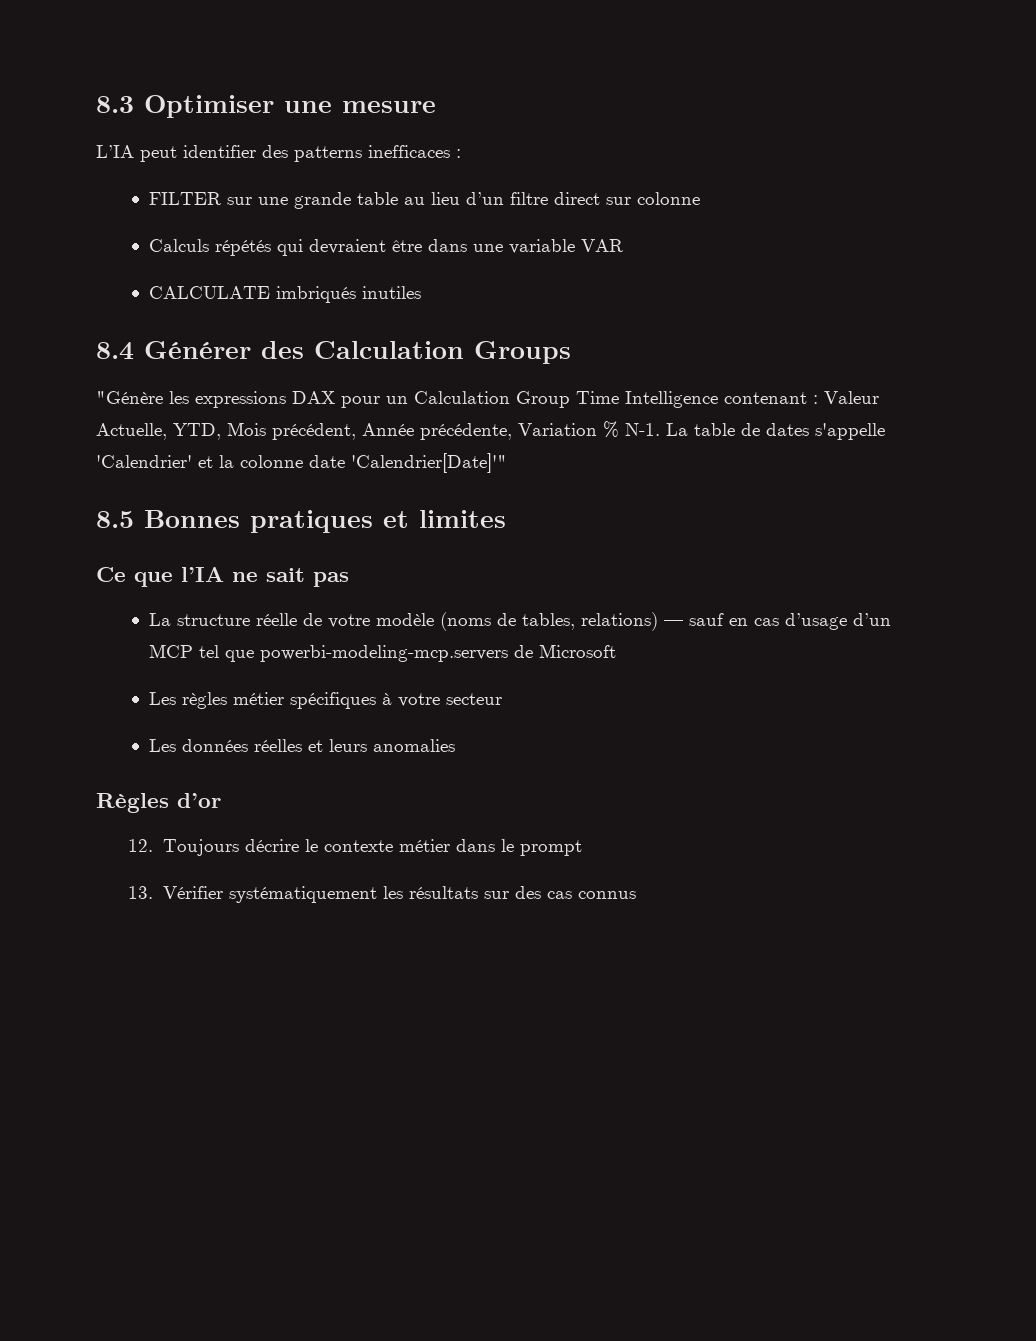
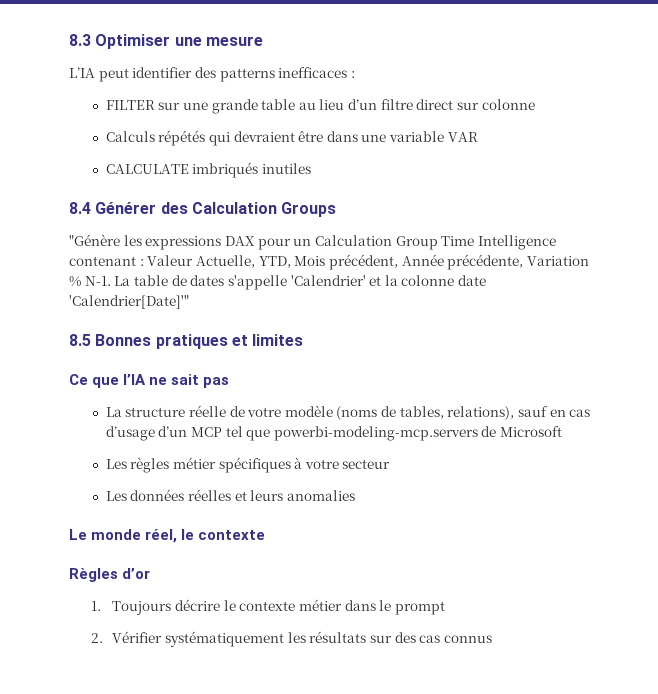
[581,612,684,631] relations) — -> [447,406,515,420] relations),
(456, 745) none -> [69,529,266,543] // Le monde réel, le contexte
[128,839,154,852] 12. -> [90,601,101,611] 1.
[128,886,154,899] 13. -> [90,633,103,643] 2.

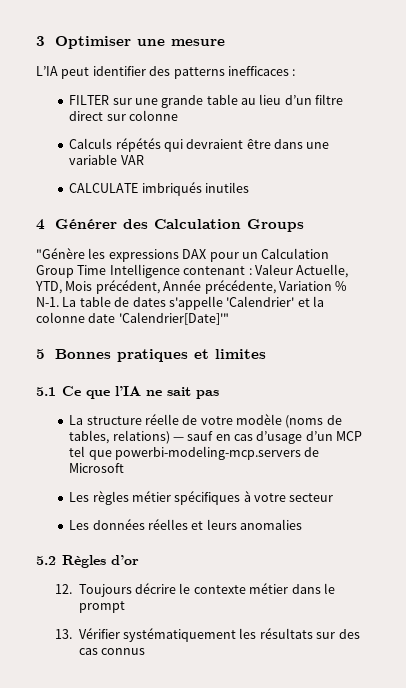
[69,34,91,46] 8.3 -> [36,36,45,46] 3
[69,202,91,214] 8.4 -> [36,219,45,230] 4
[69,334,91,346] 8.5 -> [36,349,45,359] 5
(304, 340) none -> [36,387,56,396] 5.1
[447,406,515,420] relations), -> [112,430,184,444] relations) —
[69,529,266,543] Le monde réel, le contexte // -> [36,556,56,565] 5.2
[90,601,101,611] 1. -> [55,584,73,594] 12.
[90,633,103,643] 2. -> [55,629,73,639] 13.

